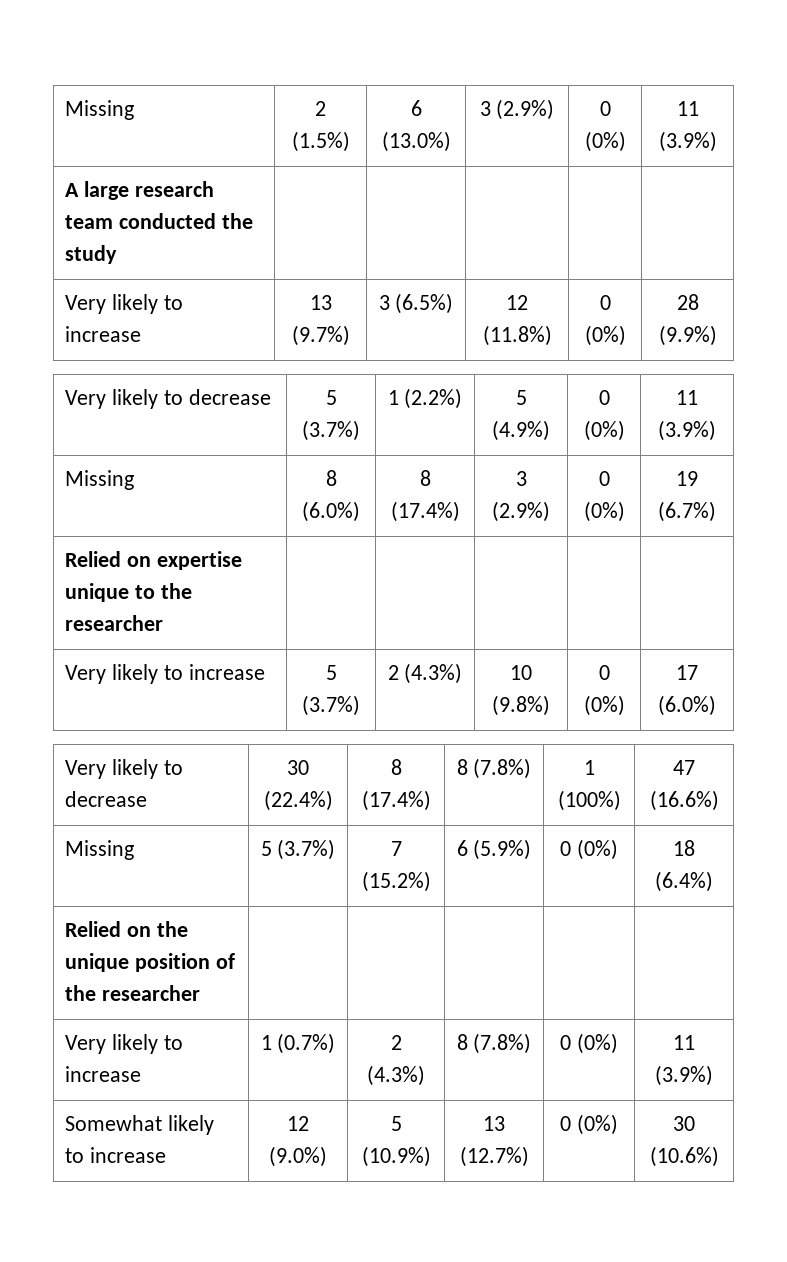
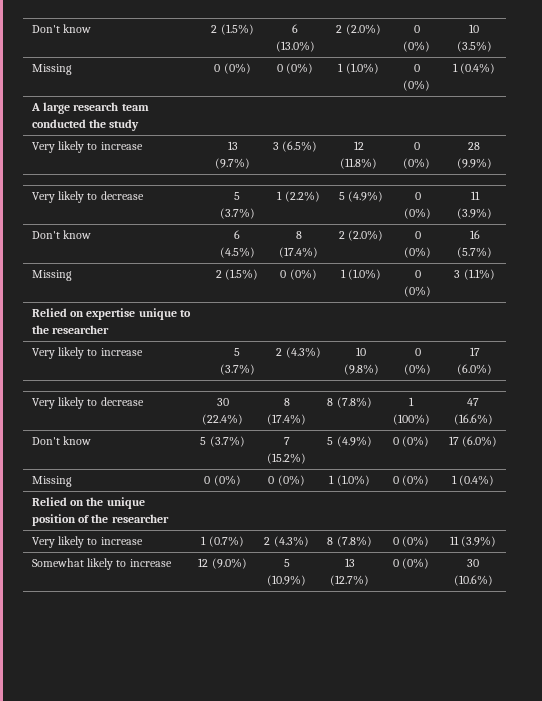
[65,100,135,120] Missing -> [31,24,92,33] Don't know
[479,99,555,120] [599,101,611,116] [584,131,626,152] [676,101,699,116] [658,131,717,152] 3 (2.9%) | 0 (0%) | 11 (3.9%) -> [336,24,381,35] [413,25,420,33] [403,41,430,52] [469,24,479,33] [456,41,492,52] [31,64,72,75] [214,63,251,74] [276,63,314,74] [338,63,379,74] [413,64,420,72] [403,80,430,91] [452,63,496,74] 2 (2.0%) | 0 (0%) | 10 (3.5%) // Missing | 0 (0%) | 0 (0%) | 1 (1.0%) | 0 (0%) | 1 (0.4%)
[65,470,135,490] [325,470,337,486] [302,501,360,522] [419,470,431,486] [390,501,460,522] [515,471,527,486] [492,501,550,522] [598,471,610,486] [583,501,625,522] [676,471,698,486] [658,501,716,522] Missing | 8 (6.0%) | 8 (17.4%) | 3 (2.9%) | 0 (0%) | 19 (6.7%) -> [31,230,92,239] [234,230,240,239] [219,247,255,258] [295,231,302,239] [279,247,318,258] [338,230,384,241] [414,231,421,239] [404,247,431,258] [469,230,480,239] [457,247,492,258] [31,270,72,281] [215,269,259,280] [280,269,317,280] [340,269,382,280] [414,270,421,278] [404,286,431,297] [454,269,495,280] Don't know | 6 (4.5%) | 8 (17.4%) | 2 (2.0%) | 0 (0%) | 16 (5.7%) // Missing | 2 (1.5%) | 0 (0%) | 1 (1.0%) | 0 (0%) | 3 (1.1%)
[65,840,135,860] Missing -> [31,436,92,445] Don't know
[456,839,532,860] [560,839,618,860] [673,840,695,856] [655,871,713,892] 6 (5.9%) | 0 (0%) | 18 (6.4%) -> [327,436,372,447] [392,436,430,447] [448,436,498,447] [31,476,72,487] [204,475,241,486] [268,475,305,486] [329,475,370,486] [392,475,430,486] [451,475,495,486] 5 (4.9%) | 0 (0%) | 17 (6.0%) // Missing | 0 (0%) | 0 (0%) | 1 (1.0%) | 0 (0%) | 1 (0.4%)

